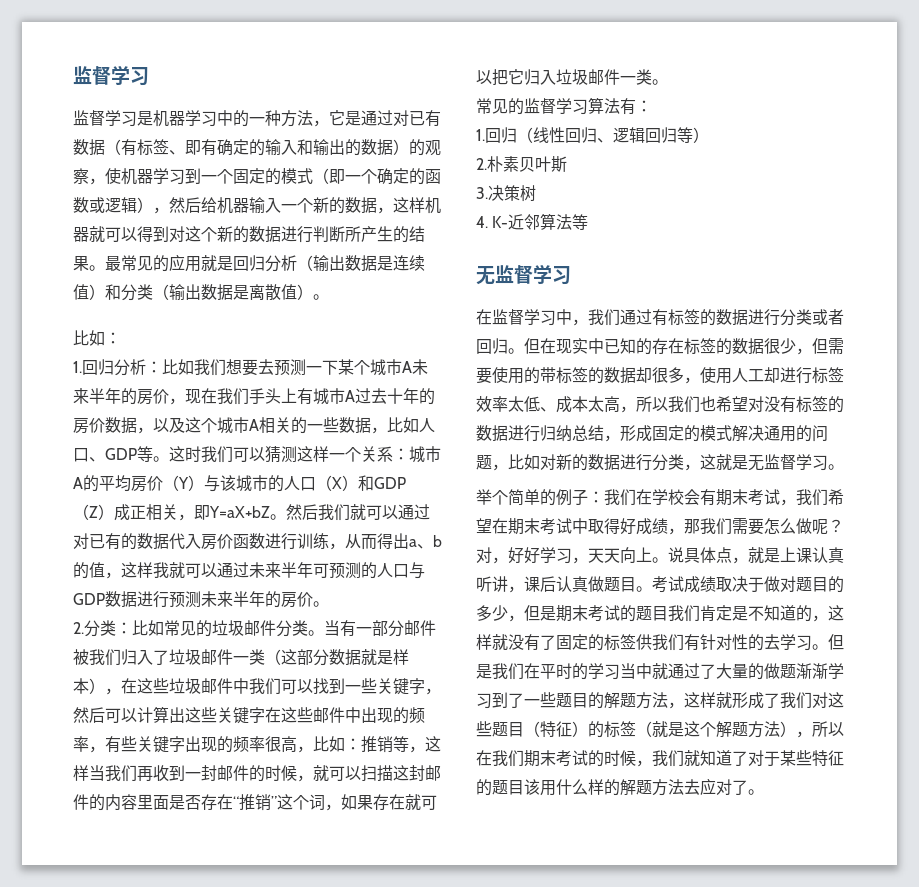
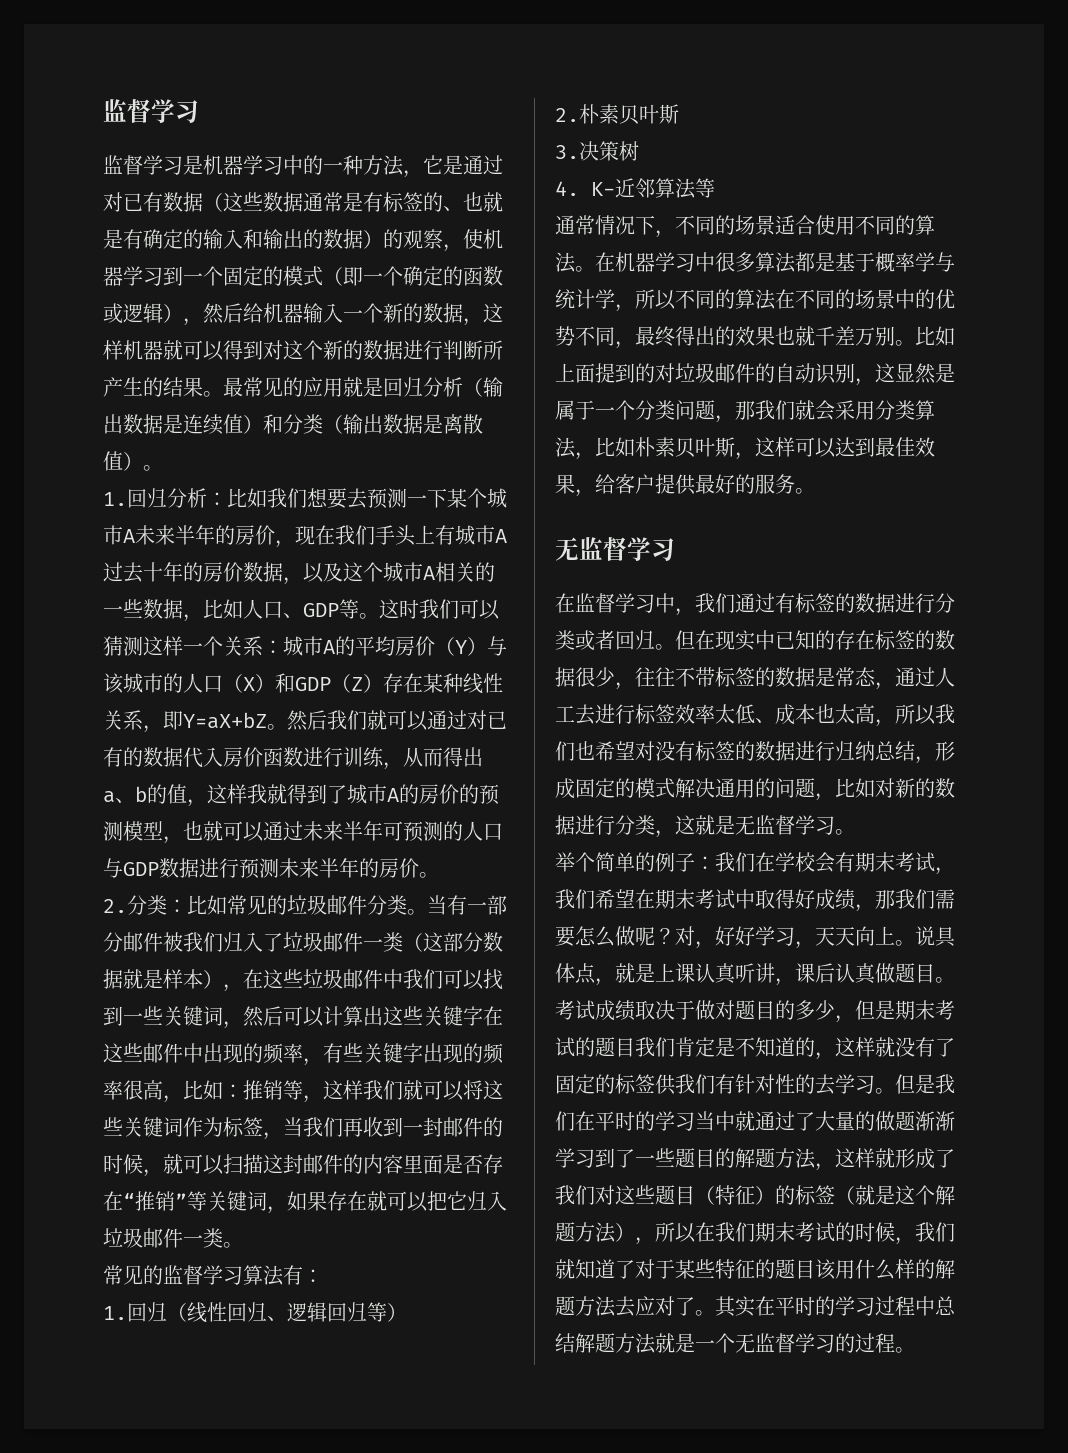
[121,139,201,156] 有标签、即 -> [223,192,503,212] [103,229,123,249] 这些数据通常是有标签的、也就是
[73,330,121,346] // 比如： -> (163, 468) none
[114,504,178,521] 成正相关 -> [383,673,503,694] [103,710,143,730] 存在某种线性关系
(185, 570) none -> [287,784,499,805] [103,821,223,844] 得到了城市A的房价的预测模型，也就
[409,678,425,694] 字 -> [203,1006,223,1026] 词
(89, 773) none -> [363,1080,503,1101] [103,1117,283,1140] 我们就可以将这些关键词作为标签，
[277,794,309,810] 这个 -> [187,1191,247,1211] 等关键
(589, 222) none -> [555,215,935,238] [555,252,955,273] [555,289,955,312] [555,326,955,349] [555,363,955,386] [555,400,935,423] [555,437,935,460] [555,474,815,497] // 通常情况下，不同的场景适合使用不同的算法。在机器学习中很多算法都是基于概率学与统计学，所以不同的算法在不同的场景中的优势不同，最终得出的效果也就千差万别。比如上面提到的对垃圾邮件的自动识别，这显然是属于一个分类问题，那我们就会采用分类算法，比如朴素贝叶斯，这样可以达到最佳效果，给客户提供最好的服务。
[812,338,844,354] [476,367,780,384] 但需要使用的带标签的数据却很多，使用人工却 -> [635,667,955,690] [555,704,595,725] 往往不带标签的数据是常态，通过人工去
(588, 404) none -> [815,704,835,723] 也
(764, 792) none -> [715,1296,956,1317] [555,1333,915,1354] 其实在平时的学习过程中总结解题方法就是一个无监督学习的过程。

